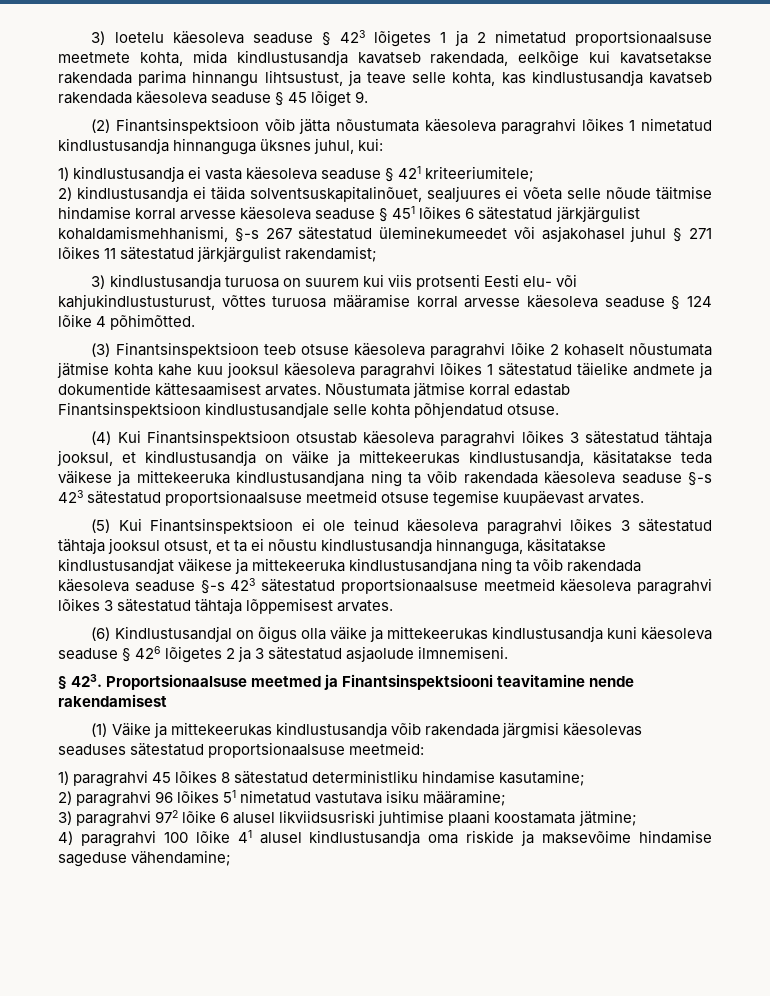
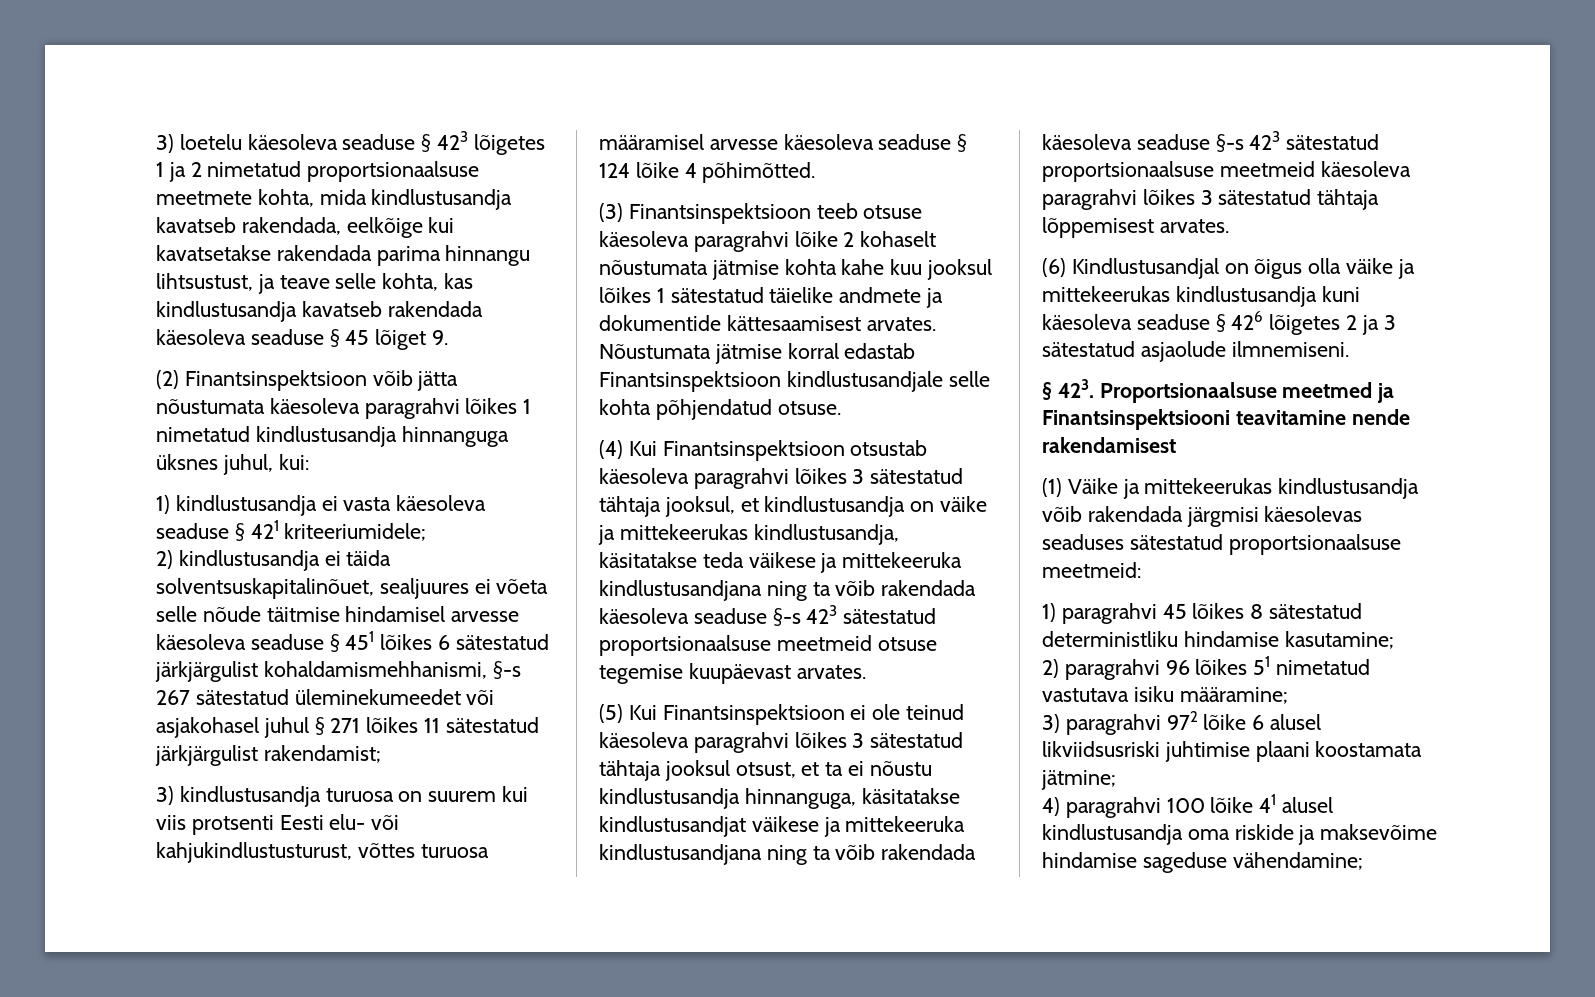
[425,166,535,182] kriteeriumitele; -> [284,523,427,541] kriteeriumidele;
[58,206,177,220] hindamise korral -> [345,606,446,622] hindamisel
[333,294,458,308] määramise korral -> [599,134,704,150] määramisel
[284,362,435,379] käesoleva paragrahvi -> (993, 269) none

